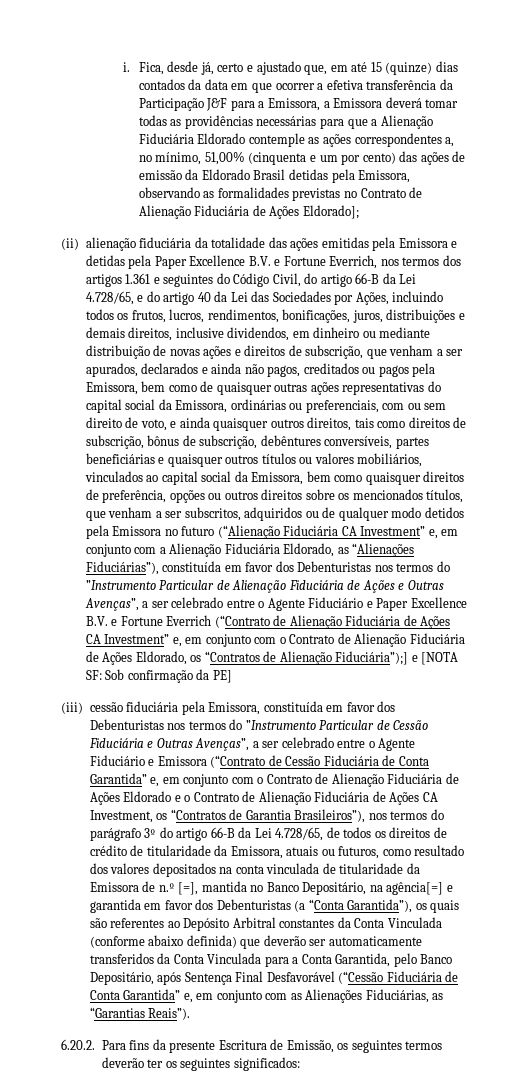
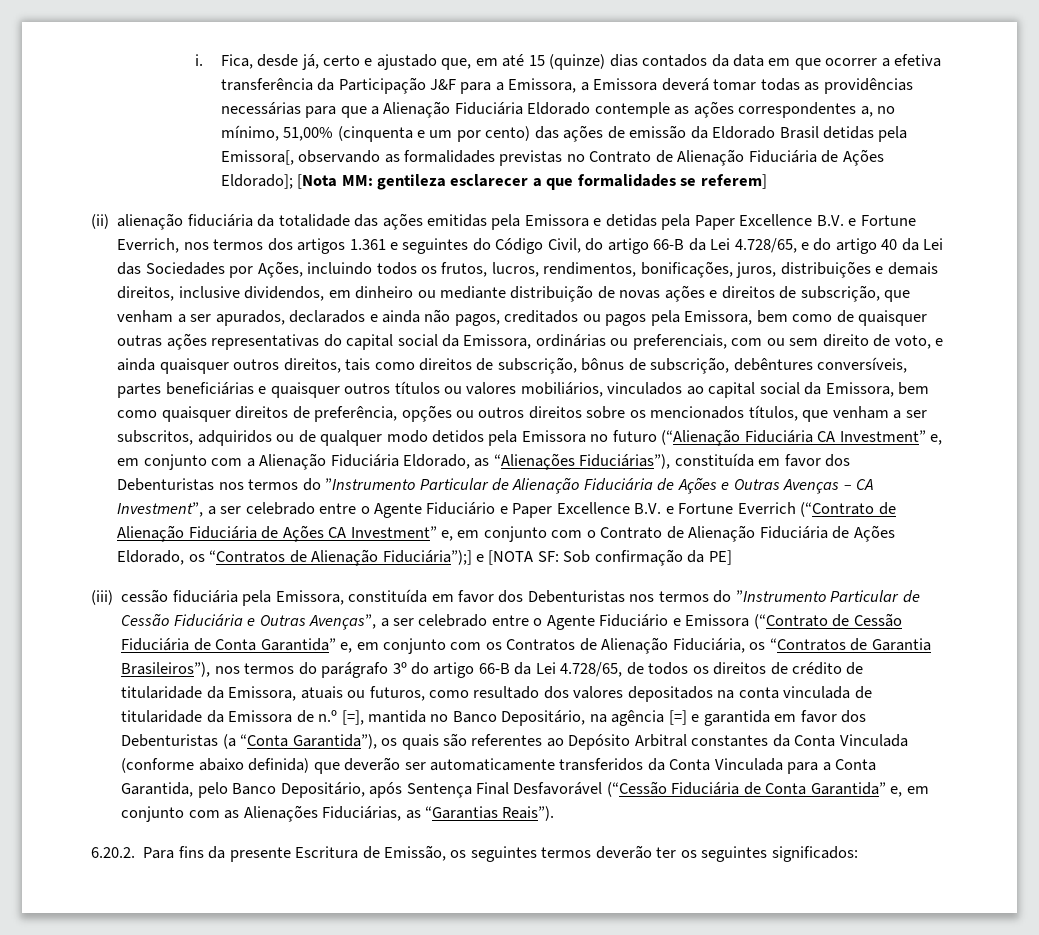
[358,170,411,183] Emissora, -> [220,150,294,165] Emissora[,
(359, 212) none -> [297,174,767,190] [Nota MM: gentileza esclarecer a que formalidades se referem]
[84,598,139,611] Avenças”, -> [783,479,874,494] [117,502,204,517] Avenças – CA Investment”,
[257,773,459,787] [89,791,438,805] [89,810,153,823] o Contrato de Alienação Fiduciária de Ações Eldorado e o Contrato de Alienação Fiduciária de Ações CA Investment, -> [485,637,745,654] os Contratos de Alienação Fiduciária,
[386,882,444,895] agência[=] -> [611,710,687,726] agência [=]

